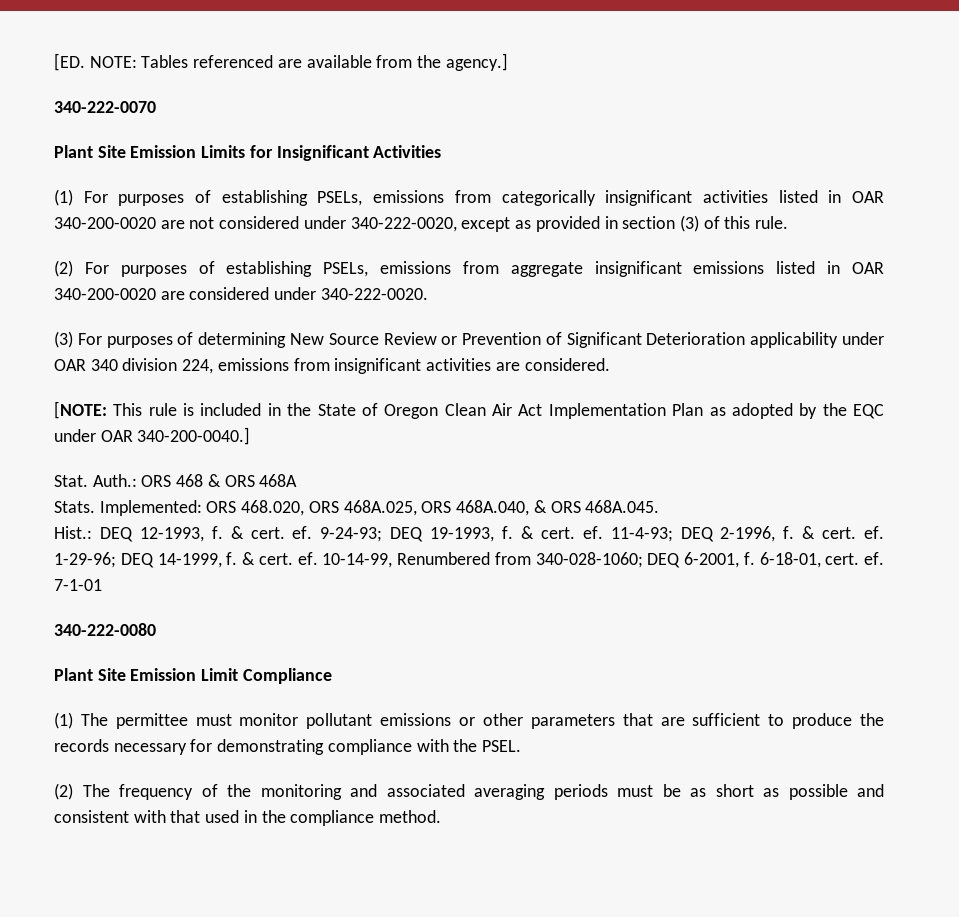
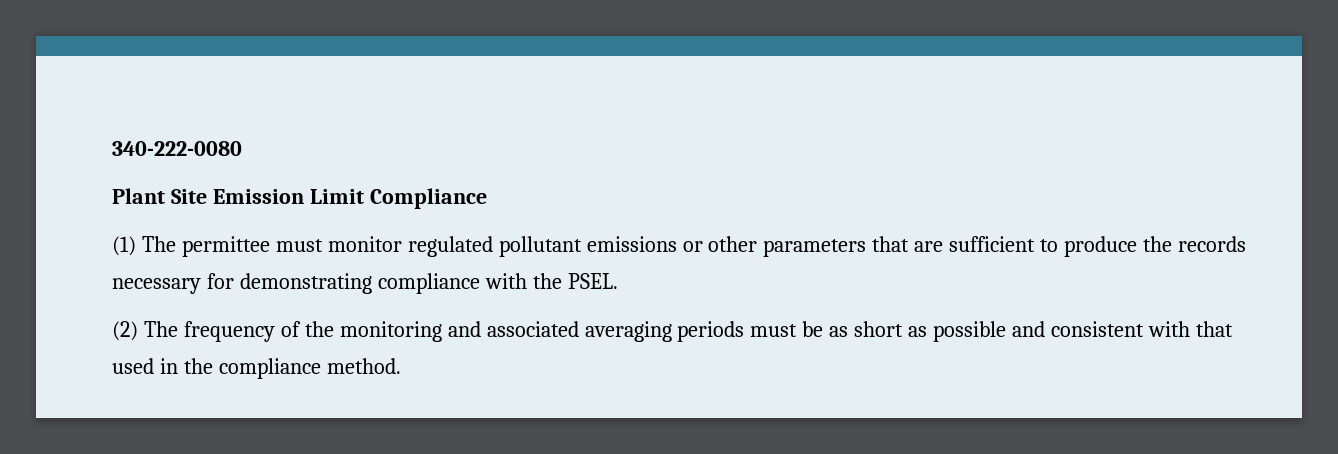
[54,53,508,71] [54,101,156,113] [54,145,442,161] [54,189,885,206] [54,215,789,232] [54,260,884,277] [54,287,428,300] [54,331,885,348] [54,358,610,374] [54,401,884,419] [54,427,251,445] [54,474,298,487] [54,500,660,516] [54,526,884,542] [54,552,884,568] [54,579,102,591] [ED. NOTE: Tables referenced are available from the agency.] // 340-222-0070 // Plant Site Emission Limits for Insignificant Activities // (1) For purposes of establishing PSELs, emissions from categorically insignificant activities listed in OAR 340-200-0020 are not considered under 340-222-0020, except as provided in section (3) of this rule. // (2) For purposes of establishing PSELs, emissions from aggregate insignificant emissions listed in OAR 340-200-0020 are considered under 340-222-0020. // (3) For purposes of determining New Source Review or Prevention of Significant Deterioration applicability under OAR 340 division 224, emissions from insignificant activities are considered. // [NOTE: This rule is included in the State of Oregon Clean Air Act Implementation Plan as adopted by the EQC under OAR 340-200-0040.] // Stat. Auth.: ORS 468 & ORS 468A // Stats. Implemented: ORS 468.020, ORS 468A.025, ORS 468A.040, & ORS 468A.045. // Hist.: DEQ 12-1993, f. & cert. ef. 9-24-93; DEQ 19-1993, f. & cert. ef. 11-4-93; DEQ 2-1996, f. & cert. ef. 1-29-96; DEQ 14-1999, f. & cert. ef. 10-14-99, Renumbered from 340-028-1060; DEQ 6-2001, f. 6-18-01, cert. ef. 7-1-01 // -> (112, 148) none
(299, 719) none -> [407,236,493,257] regulated

